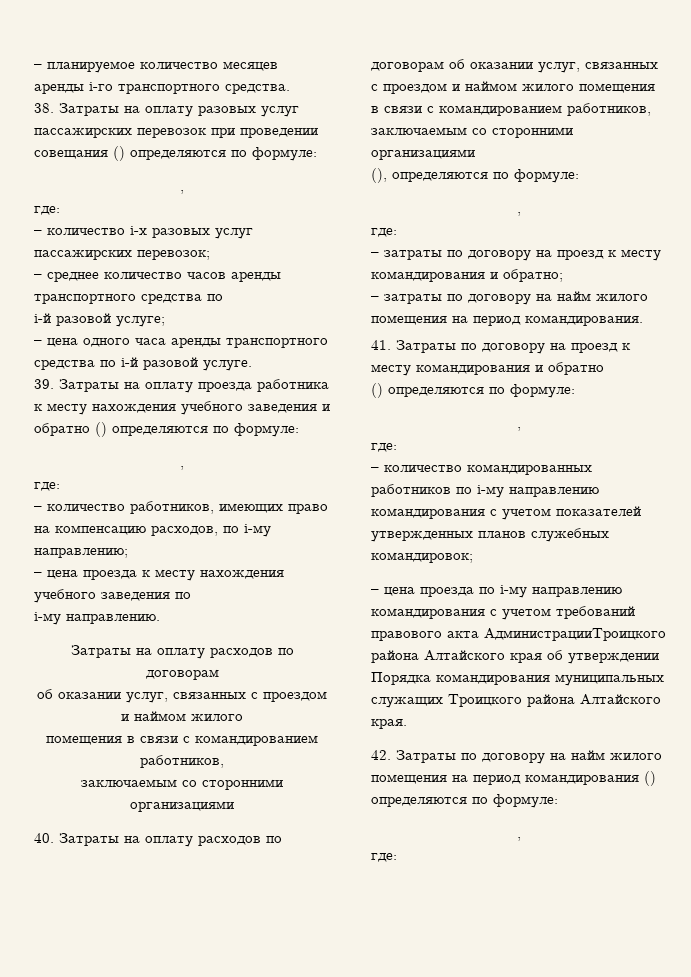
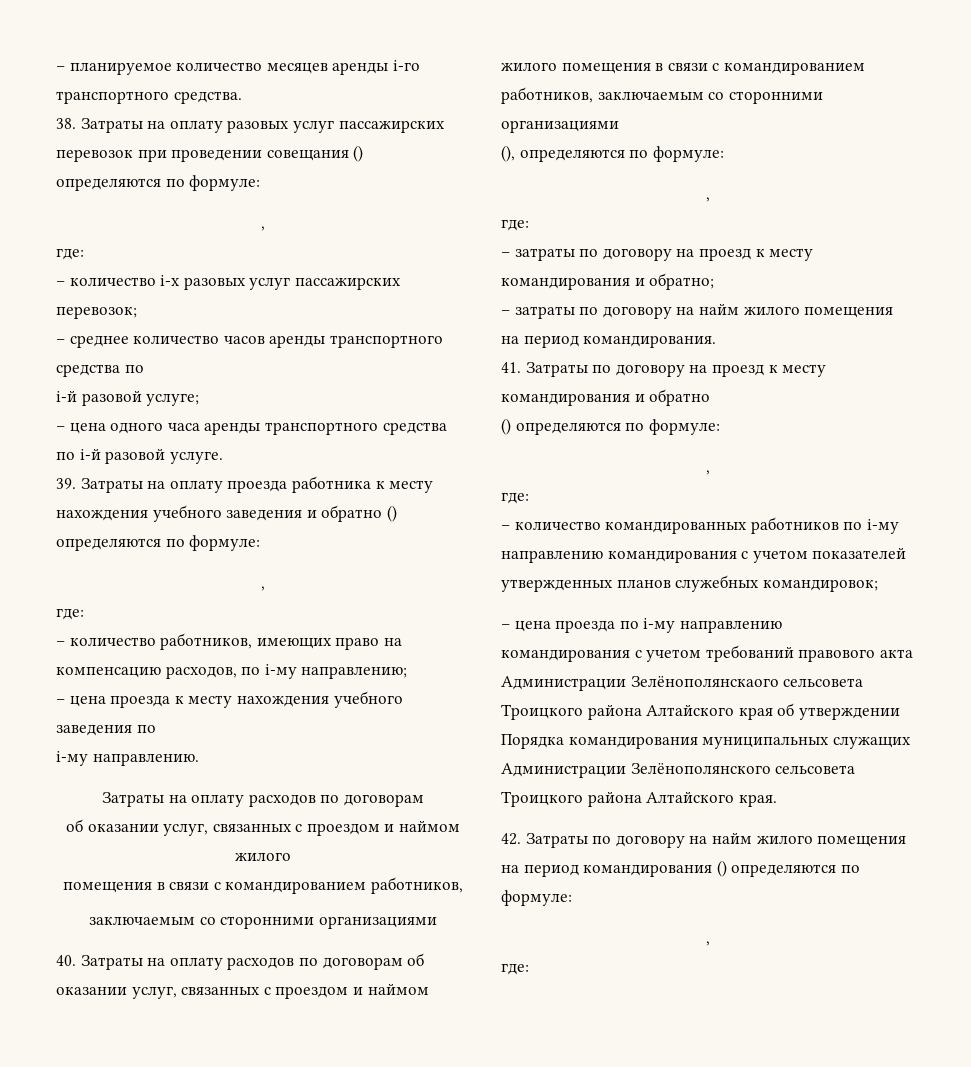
[484,628,666,641] АдминистрацииТроицкого -> [501,676,864,691] [501,704,583,720] Администрации Зелёнополянскаого сельсовета Троицкого
(443, 702) none -> [501,763,856,778] Администрации Зелёнополянского сельсовета

